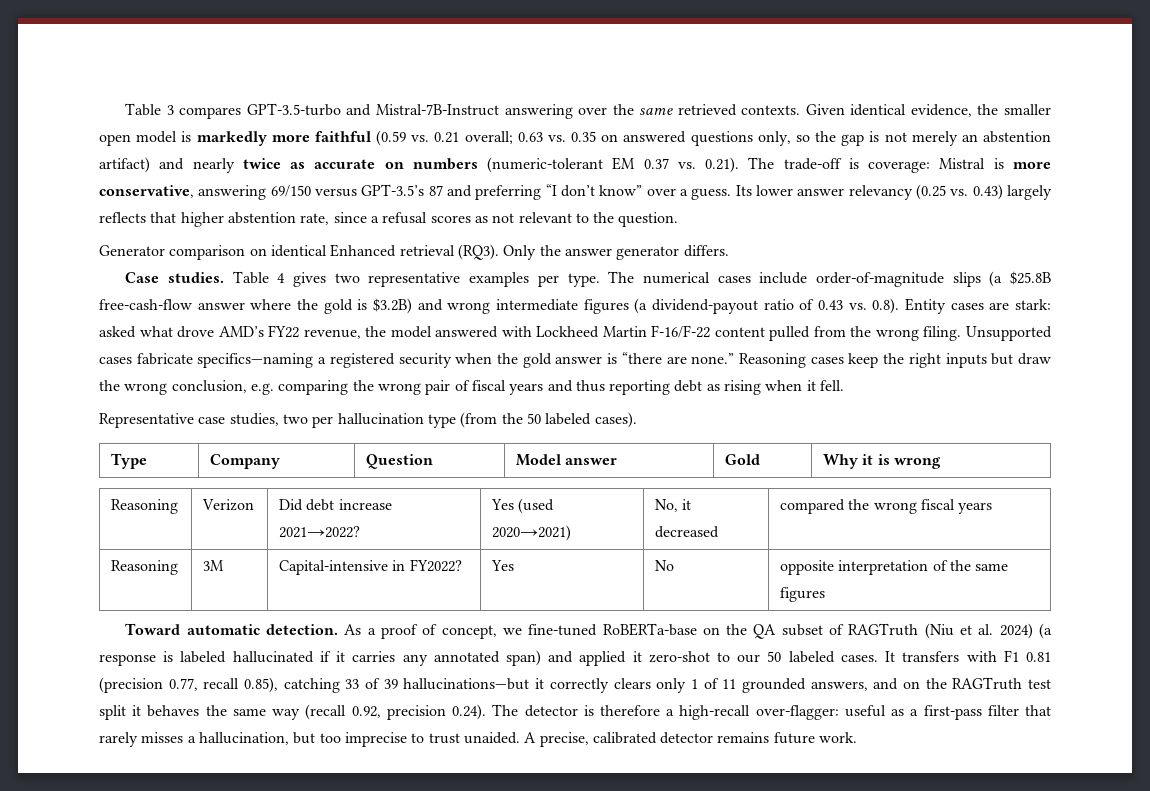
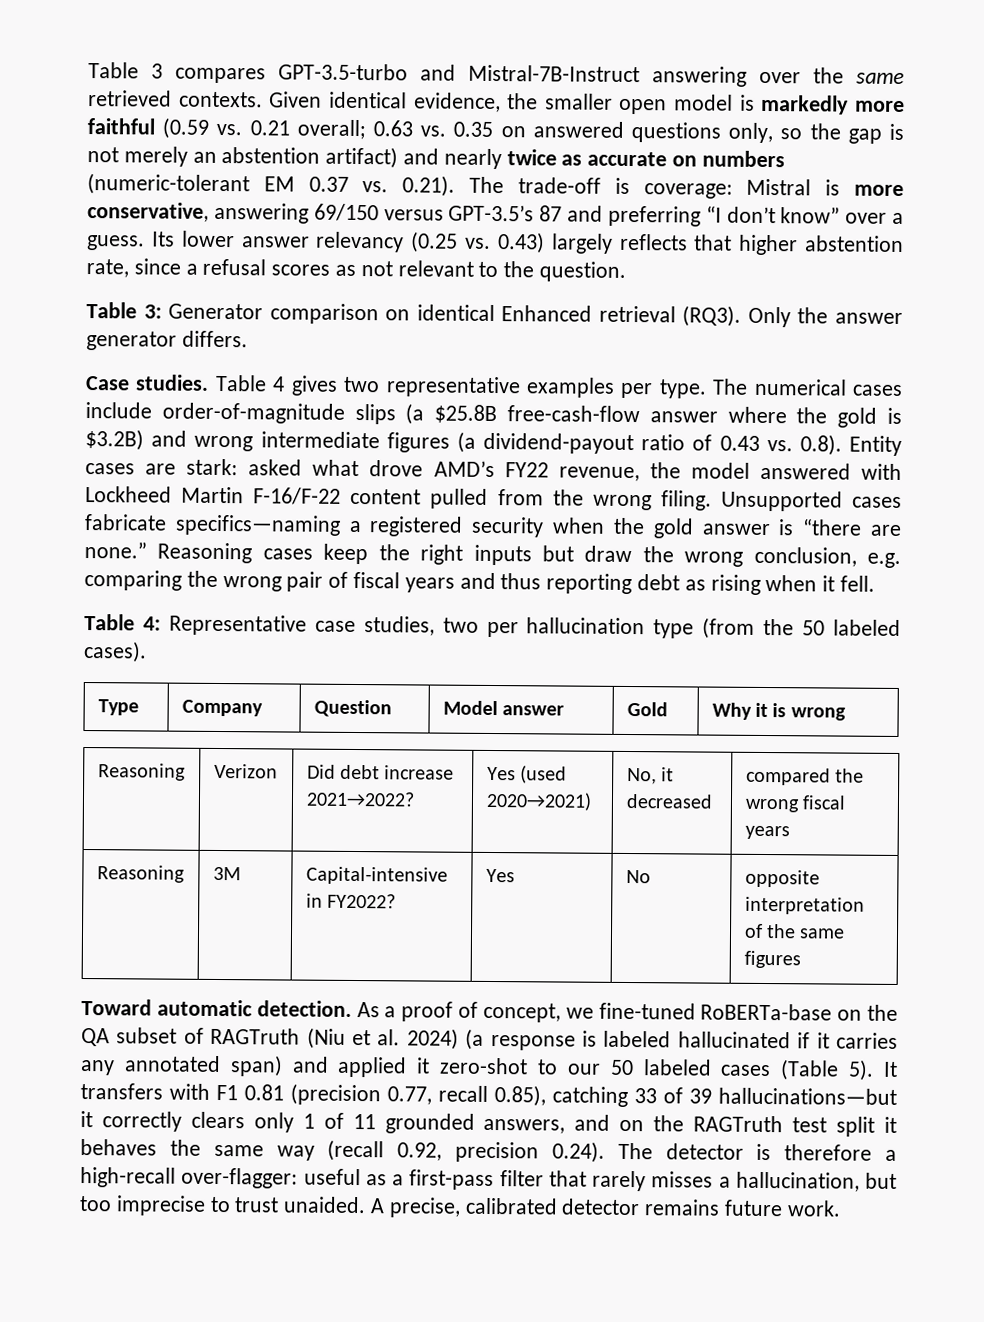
(679, 219) none -> [86,302,162,319] Table 3:
(845, 385) none -> [84,614,161,631] Table 4:
[840,655,878,662] cases. -> [720,1059,875,1081] cases (Table 5).

